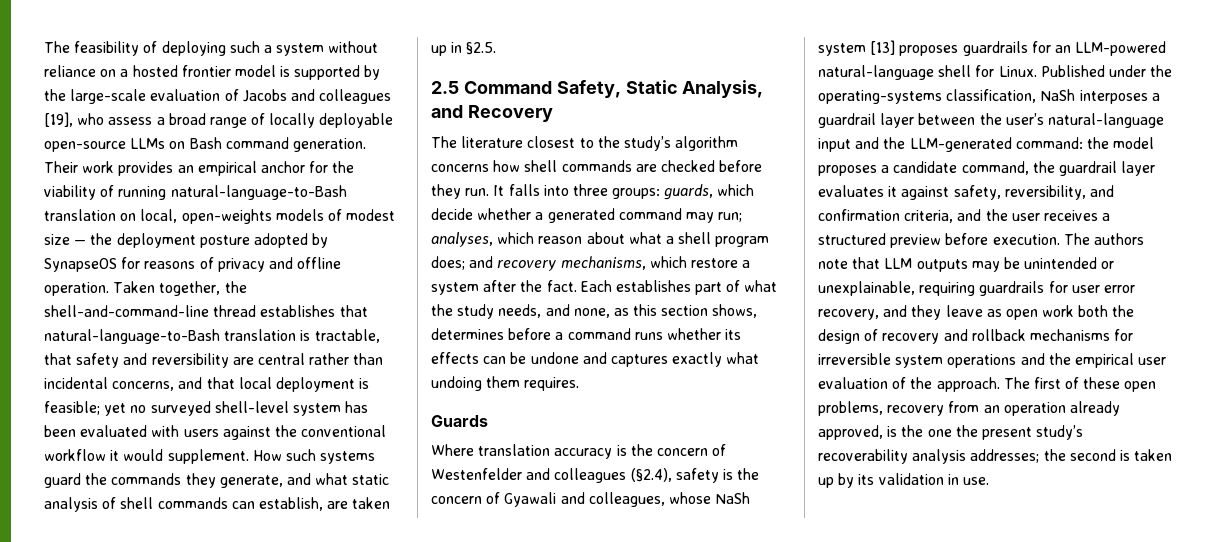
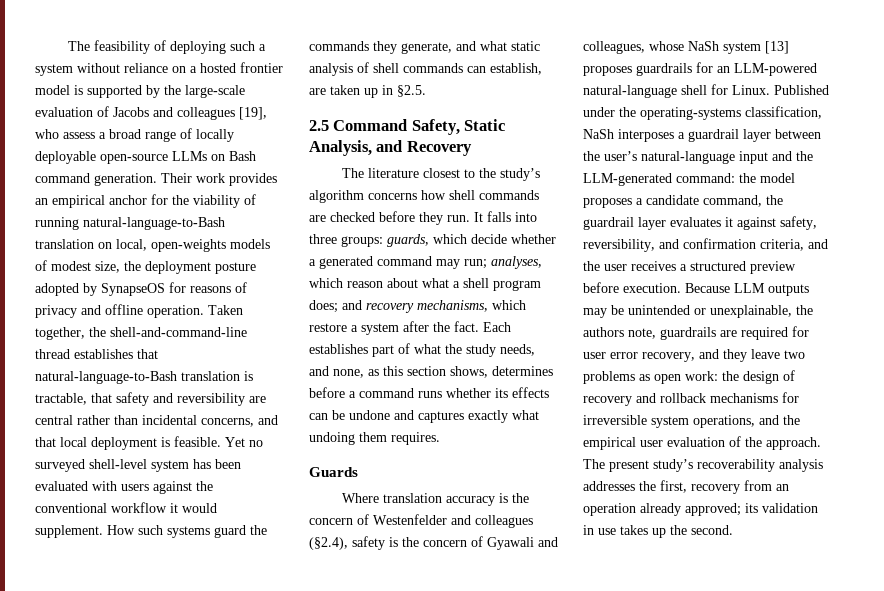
[44,234,87,245] size — -> [95,261,120,273] size,
[44,401,127,416] feasible; yet -> [174,436,245,447] feasible. Yet
[1063,233,1144,245] [818,257,881,269] The authors note that -> [685,283,730,293] Because
[919,281,1045,296] requiring guardrails -> [796,305,813,315] [583,327,788,340] the authors note, guardrails are required
[986,305,1109,320] as open work both -> [784,350,805,359] [583,371,718,384] two problems as open work:
[947,354,1017,368] operations -> [693,415,755,428] operations,
[1033,377,1157,392] [818,401,883,416] first of these open problems, -> [609,459,823,472] [583,480,687,493] present study’s recoverability analysis addresses the first,
[818,425,1084,440] [818,449,1173,464] [818,473,989,488] approved, is the one the present study’s recoverability analysis addresses; the second is taken up by its validation in use. -> [685,503,818,516] [583,525,733,538] approved; its validation in use takes up the second.

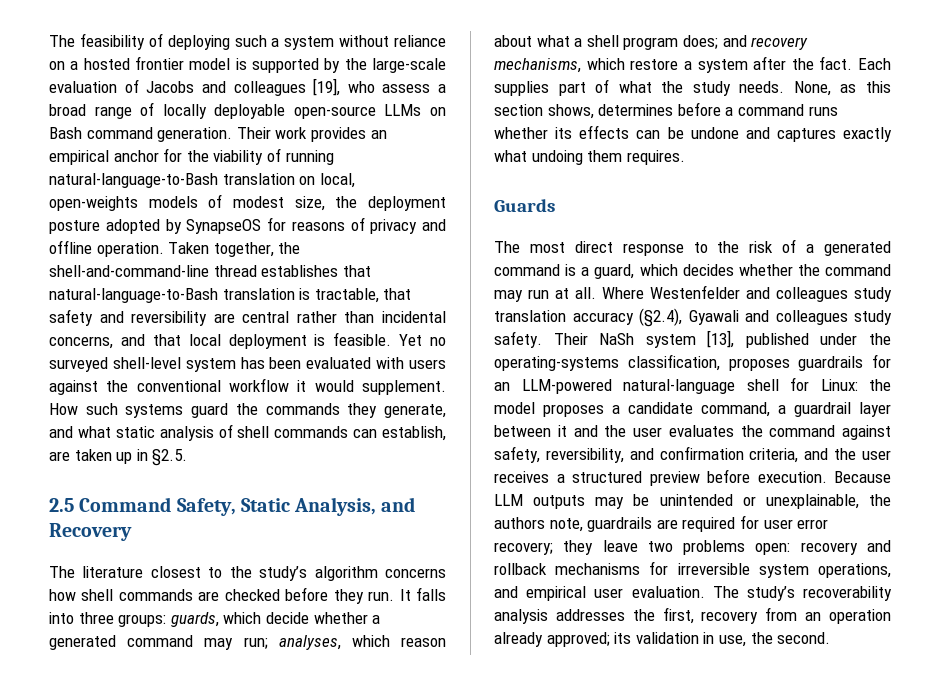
[309,344,368,354] establishes -> [494,81,549,96] supplies
[500,344,535,356] [309,366,364,378] needs, and none, -> [739,81,831,96] needs. None,
[341,493,529,506] [309,514,533,528] [309,536,558,550] [583,41,789,54] Where translation accuracy is the concern of Westenfelder and colleagues (§2.4), safety is the concern of Gyawali and colleagues, whose NaSh system [13] -> [494,239,891,256] [494,264,891,279] [494,285,892,302] [494,308,892,327] [494,330,891,348] [494,354,720,371] The most direct response to the risk of a generated command is a guard, which decides whether the command may run at all. Where Westenfelder and colleagues study translation accuracy (§2.4), Gyawali and colleagues study safety. Their NaSh system [13], published under the operating-systems classification,
[732,85,829,95] [583,106,822,120] [583,129,821,142] [583,151,813,164] [583,173,735,186] Linux. Published under the operating-systems classification, NaSh interposes a guardrail layer between the user’s natural-language input and the LLM-generated command: -> [820,379,858,391] Linux:
[766,195,783,205] [583,217,733,230] the guardrail layer evaluates it -> [778,402,891,417] [494,425,836,437] a guardrail layer between it and the user evaluates the command
[642,349,719,362] recovery, and -> [494,542,553,555] recovery;
[639,370,795,384] as open work: the design of -> [755,543,791,555] open:
[783,415,800,425] the -> (518, 592) none
[667,436,821,450] [583,459,649,472] evaluation of the approach. The present -> [631,586,739,598] evaluation. The
[598,525,666,538] use takes up -> [718,635,746,647] use,

